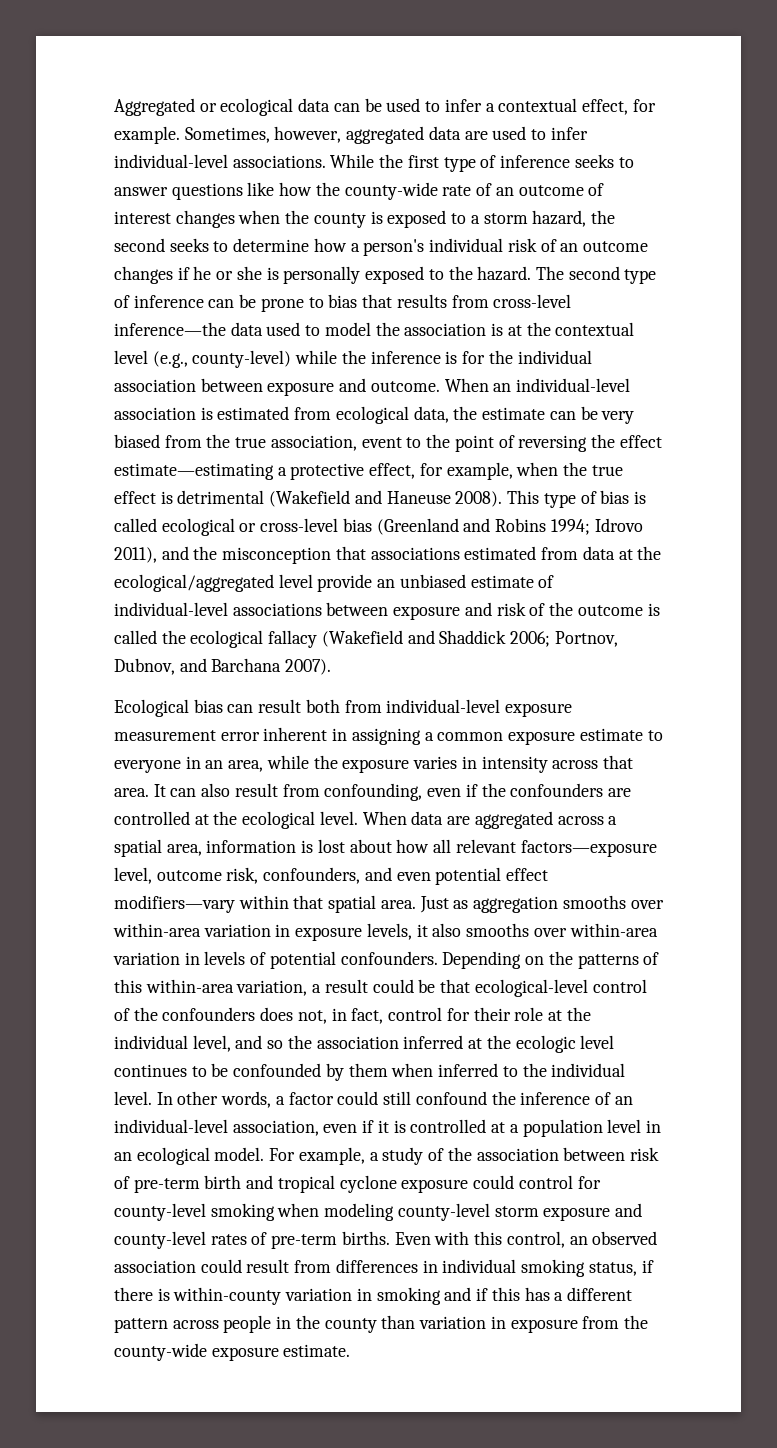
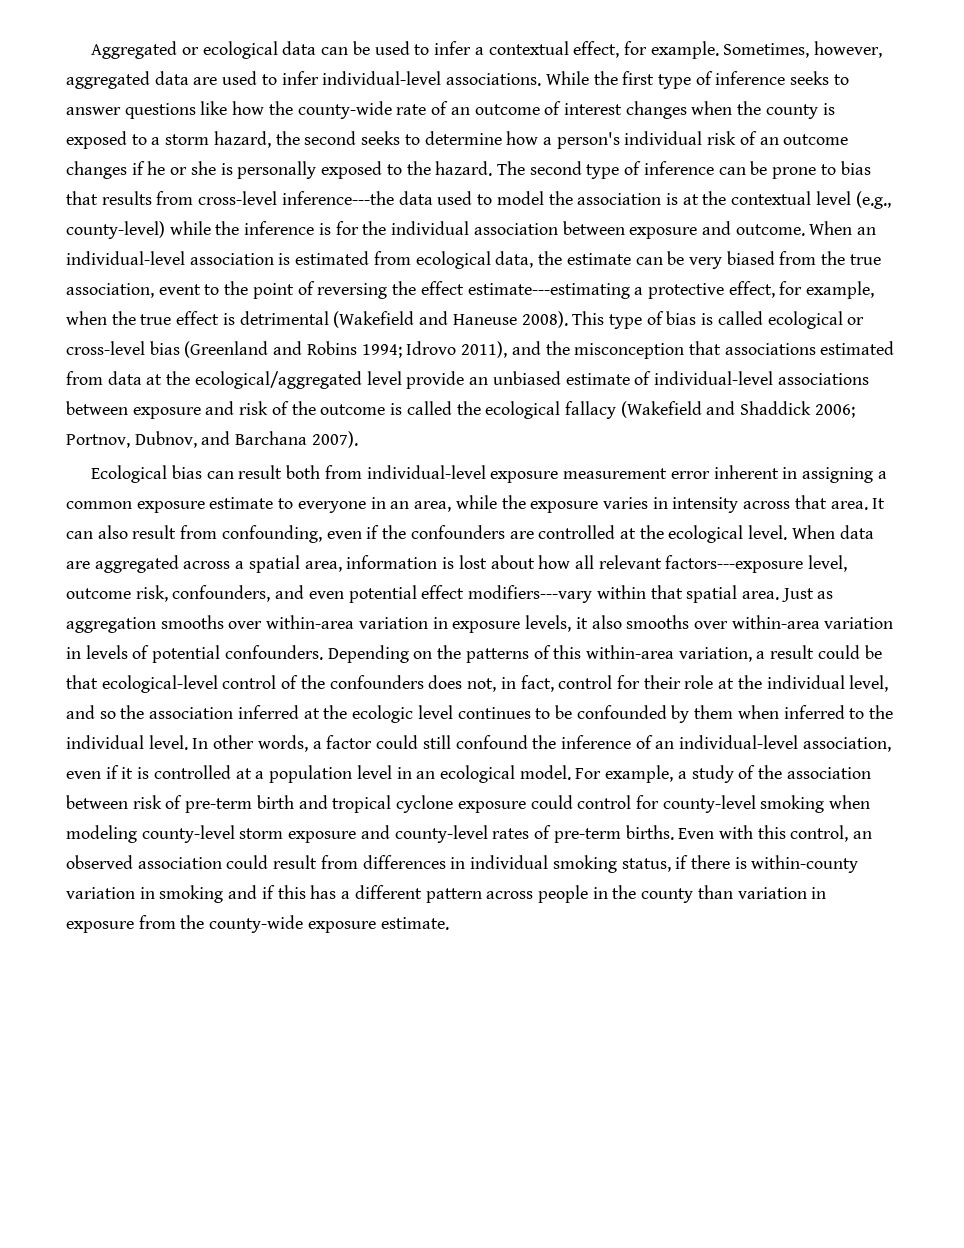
[114,322,226,336] inference—the -> [281,191,394,205] inference---the
[114,463,274,480] estimate—estimating -> [467,283,630,299] estimate---estimating
[520,840,657,857] factors—exposure -> [665,555,804,573] factors---exposure
[114,895,235,913] modifiers—vary -> [468,585,593,603] modifiers---vary

